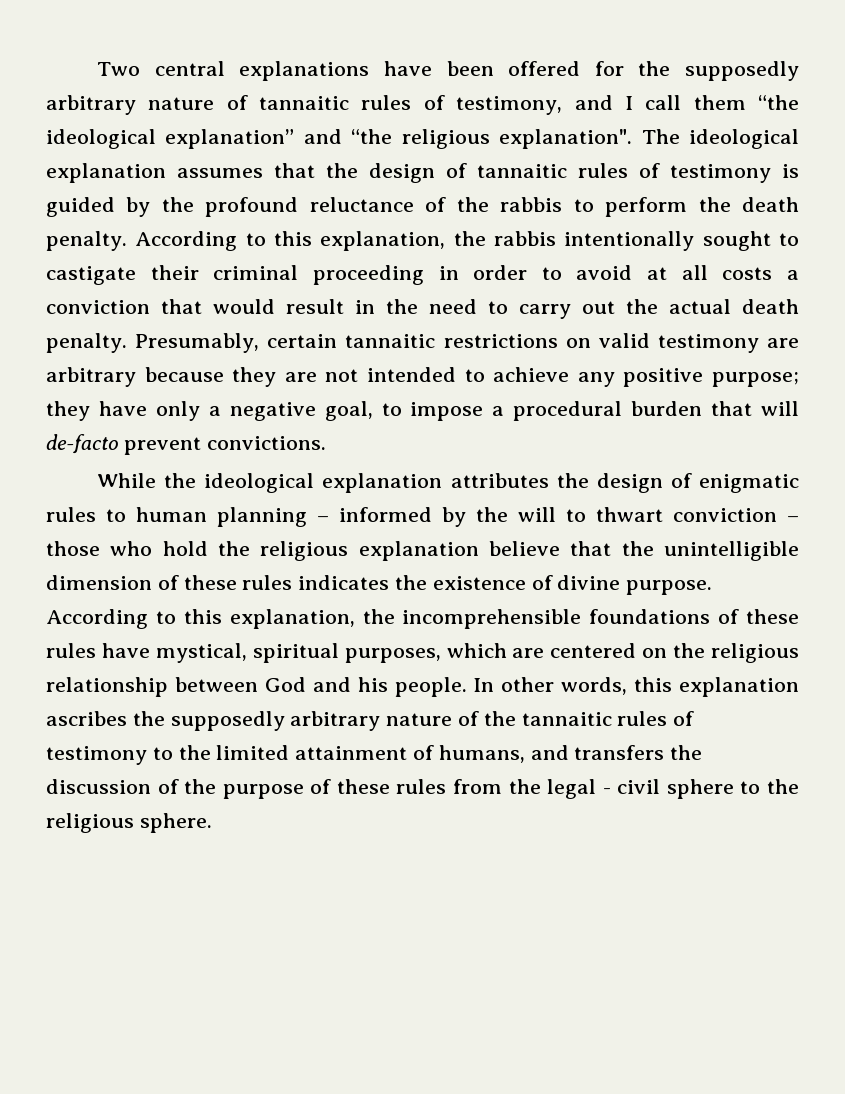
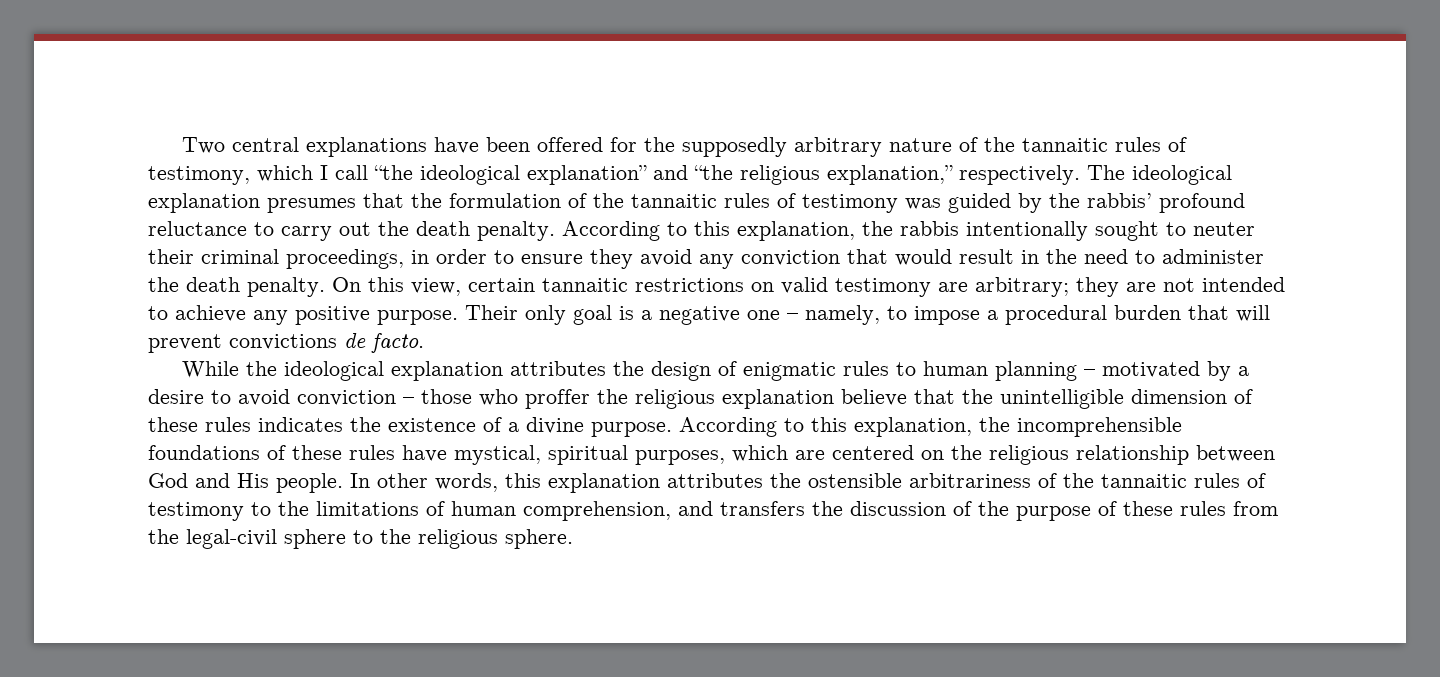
(248, 102) none -> [984,137,1016,152] the
[574,95,613,110] and -> [257,165,313,182] which
[693,95,746,110] them -> (368, 172) none
[499,129,633,149] explanation". -> [827,165,1080,185] explanation,” respectively.
[177,163,799,183] assumes that the design of tannaitic rules of testimony is -> [267,193,941,213] presumes that the formulation of the tannaitic rules of testimony was
(194, 204) none -> [1087,193,1152,208] rabbis’
[425,197,688,217] of the rabbis to perform -> [254,222,371,241] to carry out
[46,266,136,285] castigate -> [1193,222,1255,236] neuter
[312,265,424,285] proceeding -> [286,249,404,269] proceedings,
[576,265,799,280] avoid at all costs a -> [521,249,734,269] ensure they avoid any
[519,299,799,319] [46,333,260,353] carry out the actual death penalty. Presumably, -> [1162,249,1264,264] [148,277,461,297] administer the death penalty. On this view,
[46,367,224,387] arbitrary because -> [975,277,1069,297] arbitrary;
[712,372,800,387] [46,401,373,421] purpose; they have only a negative goal, -> [377,305,880,325] purpose. Their only goal is a negative one – namely,
[46,434,326,455] de-facto prevent convictions. -> [148,333,424,353] prevent convictions de facto.
[339,507,663,527] informed by the will to thwart -> [1102,361,1250,381] [148,389,290,406] motivated by a desire to avoid
[162,541,208,556] hold -> [525,389,590,409] proffer
(553, 582) none -> [508,422,519,432] a
[357,677,388,692] his -> [237,473,269,488] His
[46,711,453,731] ascribes the supposedly arbitrary nature -> [667,473,1031,488] attributes the ostensible arbitrariness
[216,745,525,763] limited attainment of humans, -> [316,501,671,521] limitations of human comprehension,
[547,779,661,799] legal - civil -> [186,529,277,549] legal-civil

